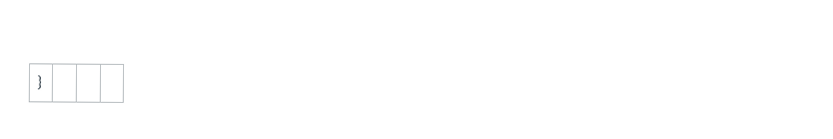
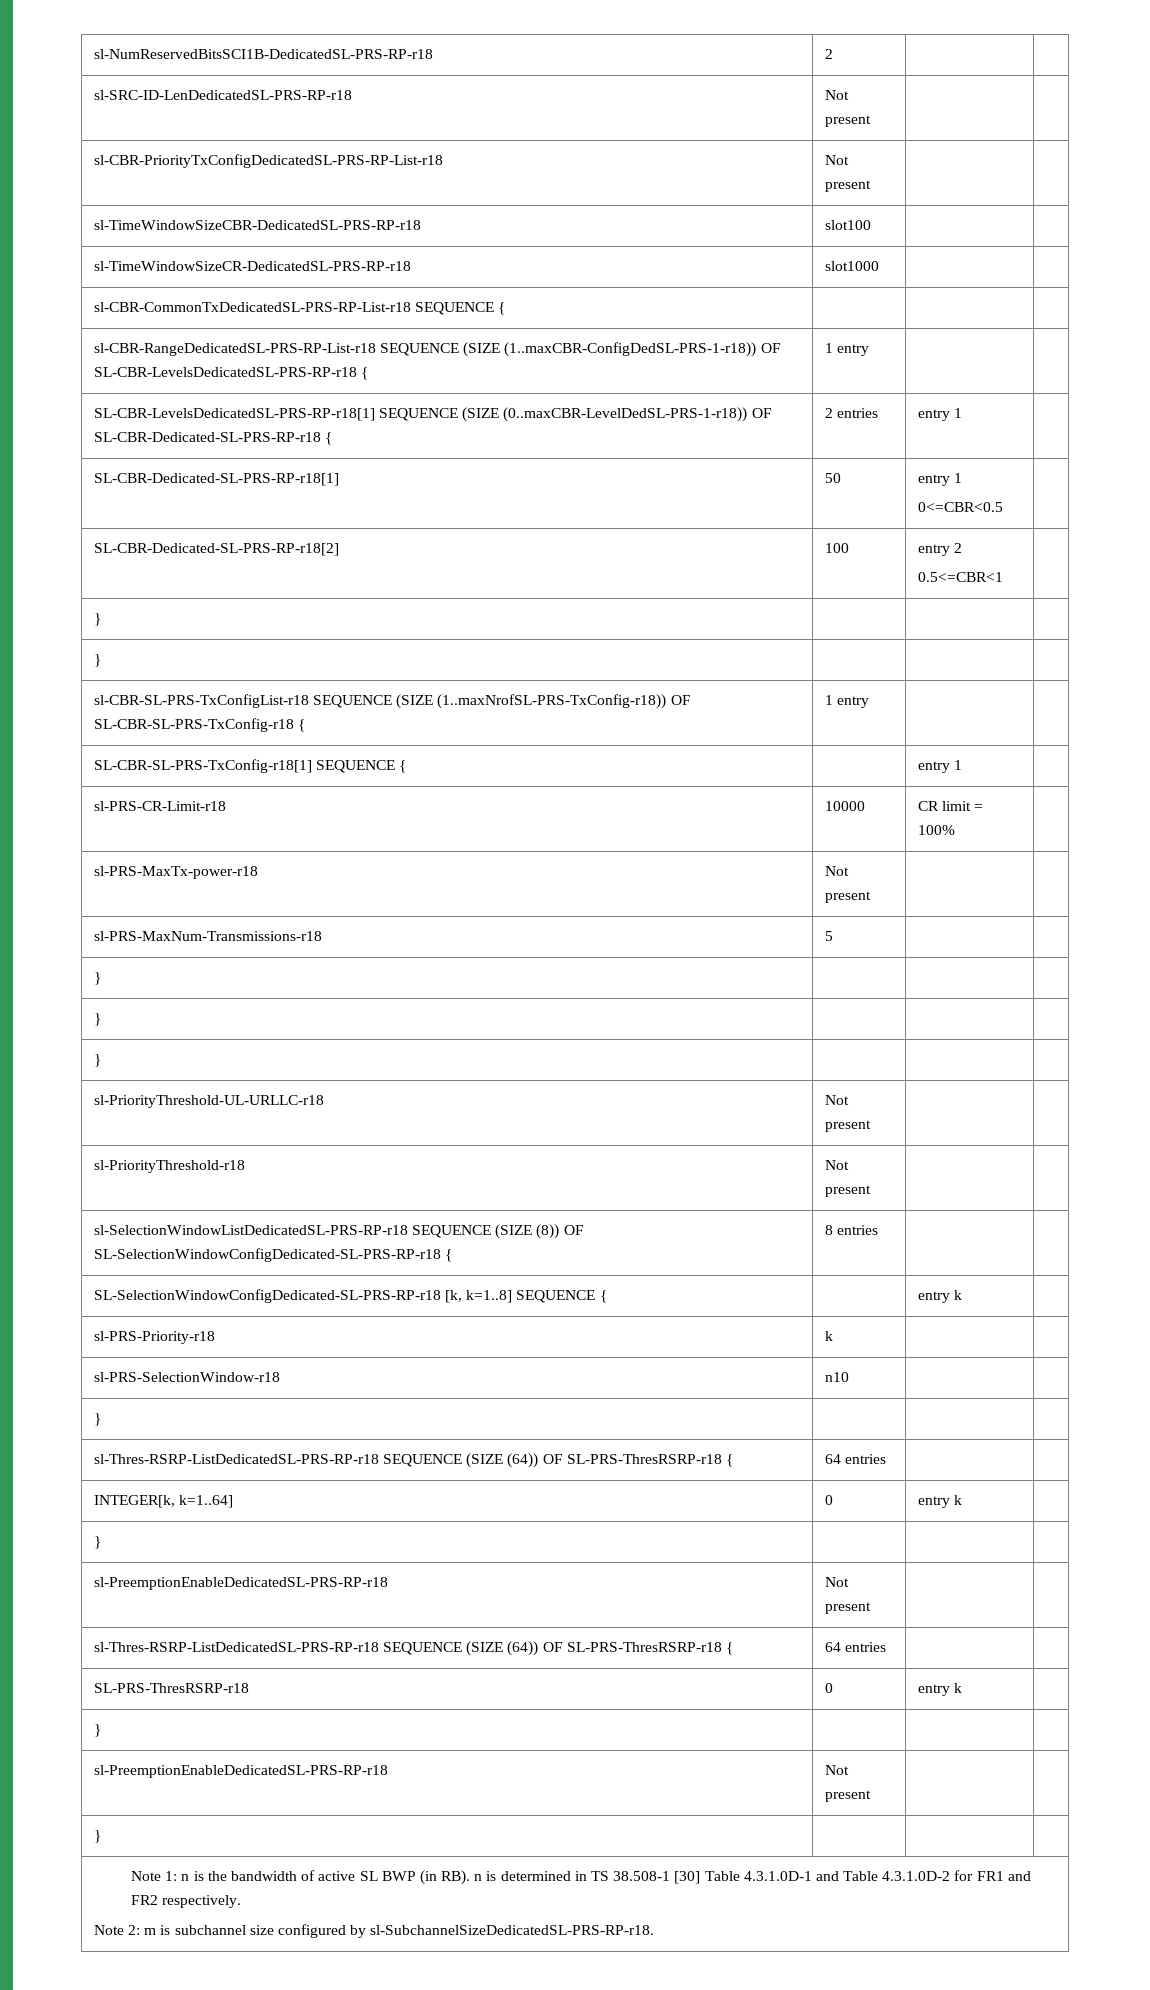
[35,75,43,90] } | | | -> [93,49,433,59] [824,49,833,59] [93,90,352,100] [824,90,849,100] [824,115,871,127] [93,154,443,168] [824,155,849,165] [824,180,871,192] [93,220,421,230] [824,220,871,230] [93,261,411,271] [824,261,879,271] [93,302,506,315] [93,342,781,357] [93,367,369,380] [824,343,870,356] [93,407,772,422] [93,432,333,445] [824,408,879,418] [917,408,963,421] [93,473,339,486] [824,473,841,483] [917,473,963,486] [917,502,1003,512] [93,543,339,556] [824,543,849,553] [917,543,963,556] [917,572,1003,582] [93,613,101,626] [93,654,101,667] [93,694,691,709] [93,718,306,732] [824,695,870,708] [93,759,407,773] [917,760,963,773] [93,801,226,811] [824,801,865,811] [917,801,984,811] [917,825,955,835] [93,866,258,879] [824,866,849,876] [824,891,871,903] [93,931,322,941] [824,931,833,941] [93,972,101,985] [93,1013,101,1026] [93,1054,101,1067] [93,1095,324,1108] [824,1095,849,1105] [824,1120,871,1132] [93,1160,245,1173] [824,1160,849,1170] [824,1185,871,1197] [93,1224,584,1239] [93,1248,453,1262] [824,1225,879,1235] [93,1289,607,1303] [917,1290,963,1303] [93,1331,215,1344] [824,1331,833,1341] [93,1372,280,1382] [824,1372,849,1382] [93,1413,101,1426] [93,1453,733,1468] [824,1454,887,1464] [93,1495,234,1508] [824,1495,833,1505] [917,1495,963,1508] [93,1536,101,1549] [93,1577,388,1590] [824,1577,849,1587] [824,1602,871,1614] [93,1641,733,1656] [824,1642,887,1652] [93,1683,249,1693] [824,1683,833,1693] [917,1683,963,1696] [93,1724,101,1737] [93,1765,388,1778] [824,1765,849,1775] [824,1790,871,1802] [93,1830,101,1843] [131,1870,1031,1885] [131,1895,242,1908] [93,1924,655,1938] sl-NumReservedBitsSCI1B-DedicatedSL-PRS-RP-r18 | 2 | | // sl-SRC-ID-LenDedicatedSL-PRS-RP-r18 | Not present | | // sl-CBR-PriorityTxConfigDedicatedSL-PRS-RP-List-r18 | Not present | | // sl-TimeWindowSizeCBR-DedicatedSL-PRS-RP-r18 | slot100 | | // sl-TimeWindowSizeCR-DedicatedSL-PRS-RP-r18 | slot1000 | | // sl-CBR-CommonTxDedicatedSL-PRS-RP-List-r18 SEQUENCE { | | | // sl-CBR-RangeDedicatedSL-PRS-RP-List-r18 SEQUENCE (SIZE (1..maxCBR-ConfigDedSL-PRS-1-r18)) OF SL-CBR-LevelsDedicatedSL-PRS-RP-r18 { | 1 entry | | // SL-CBR-LevelsDedicatedSL-PRS-RP-r18[1] SEQUENCE (SIZE (0..maxCBR-LevelDedSL-PRS-1-r18)) OF SL-CBR-Dedicated-SL-PRS-RP-r18 { | 2 entries | entry 1 | // SL-CBR-Dedicated-SL-PRS-RP-r18[1] | 50 | entry 1 // 0<=CBR<0.5 | // SL-CBR-Dedicated-SL-PRS-RP-r18[2] | 100 | entry 2 // 0.5<=CBR<1 | // } | | | // } | | | // sl-CBR-SL-PRS-TxConfigList-r18 SEQUENCE (SIZE (1..maxNrofSL-PRS-TxConfig-r18)) OF SL-CBR-SL-PRS-TxConfig-r18 { | 1 entry | | // SL-CBR-SL-PRS-TxConfig-r18[1] SEQUENCE { | | entry 1 | // sl-PRS-CR-Limit-r18 | 10000 | CR limit = 100% | // sl-PRS-MaxTx-power-r18 | Not present | | // sl-PRS-MaxNum-Transmissions-r18 | 5 | | // } | | | // } | | | // } | | | // sl-PriorityThreshold-UL-URLLC-r18 | Not present | | // sl-PriorityThreshold-r18 | Not present | | // sl-SelectionWindowListDedicatedSL-PRS-RP-r18 SEQUENCE (SIZE (8)) OF SL-SelectionWindowConfigDedicated-SL-PRS-RP-r18 { | 8 entries | | // SL-SelectionWindowConfigDedicated-SL-PRS-RP-r18 [k, k=1..8] SEQUENCE { | | entry k | // sl-PRS-Priority-r18 | k | | // sl-PRS-SelectionWindow-r18 | n10 | | // } | | | // sl-Thres-RSRP-ListDedicatedSL-PRS-RP-r18 SEQUENCE (SIZE (64)) OF SL-PRS-ThresRSRP-r18 { | 64 entries | | // INTEGER[k, k=1..64] | 0 | entry k | // } | | | // sl-PreemptionEnableDedicatedSL-PRS-RP-r18 | Not present | | // sl-Thres-RSRP-ListDedicatedSL-PRS-RP-r18 SEQUENCE (SIZE (64)) OF SL-PRS-ThresRSRP-r18 { | 64 entries | | // SL-PRS-ThresRSRP-r18 | 0 | entry k | // } | | | // sl-PreemptionEnableDedicatedSL-PRS-RP-r18 | Not present | | // } | | | // Note 1: n is the bandwidth of active SL BWP (in RB). n is determined in TS 38.508-1 [30] Table 4.3.1.0D-1 and Table 4.3.1.0D-2 for FR1 and FR2 respectively. // Note 2: m is subchannel size configured by sl-SubchannelSizeDedicatedSL-PRS-RP-r18.

